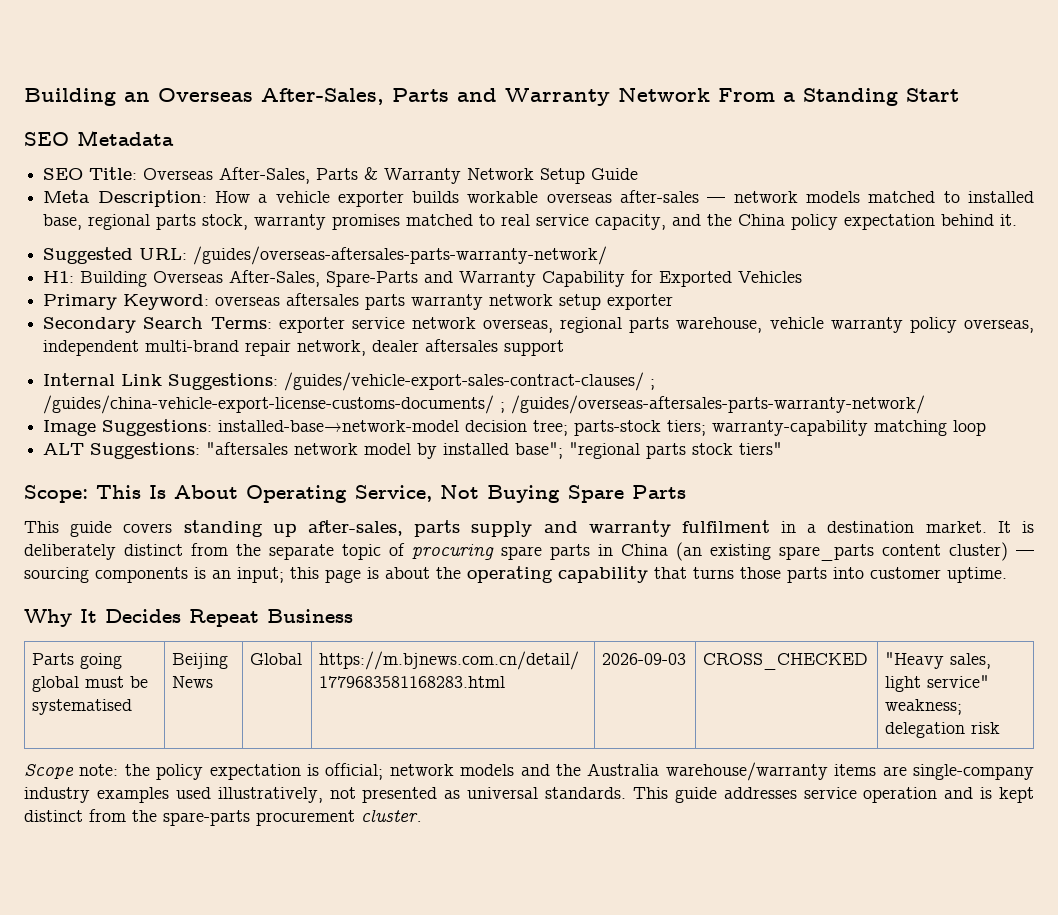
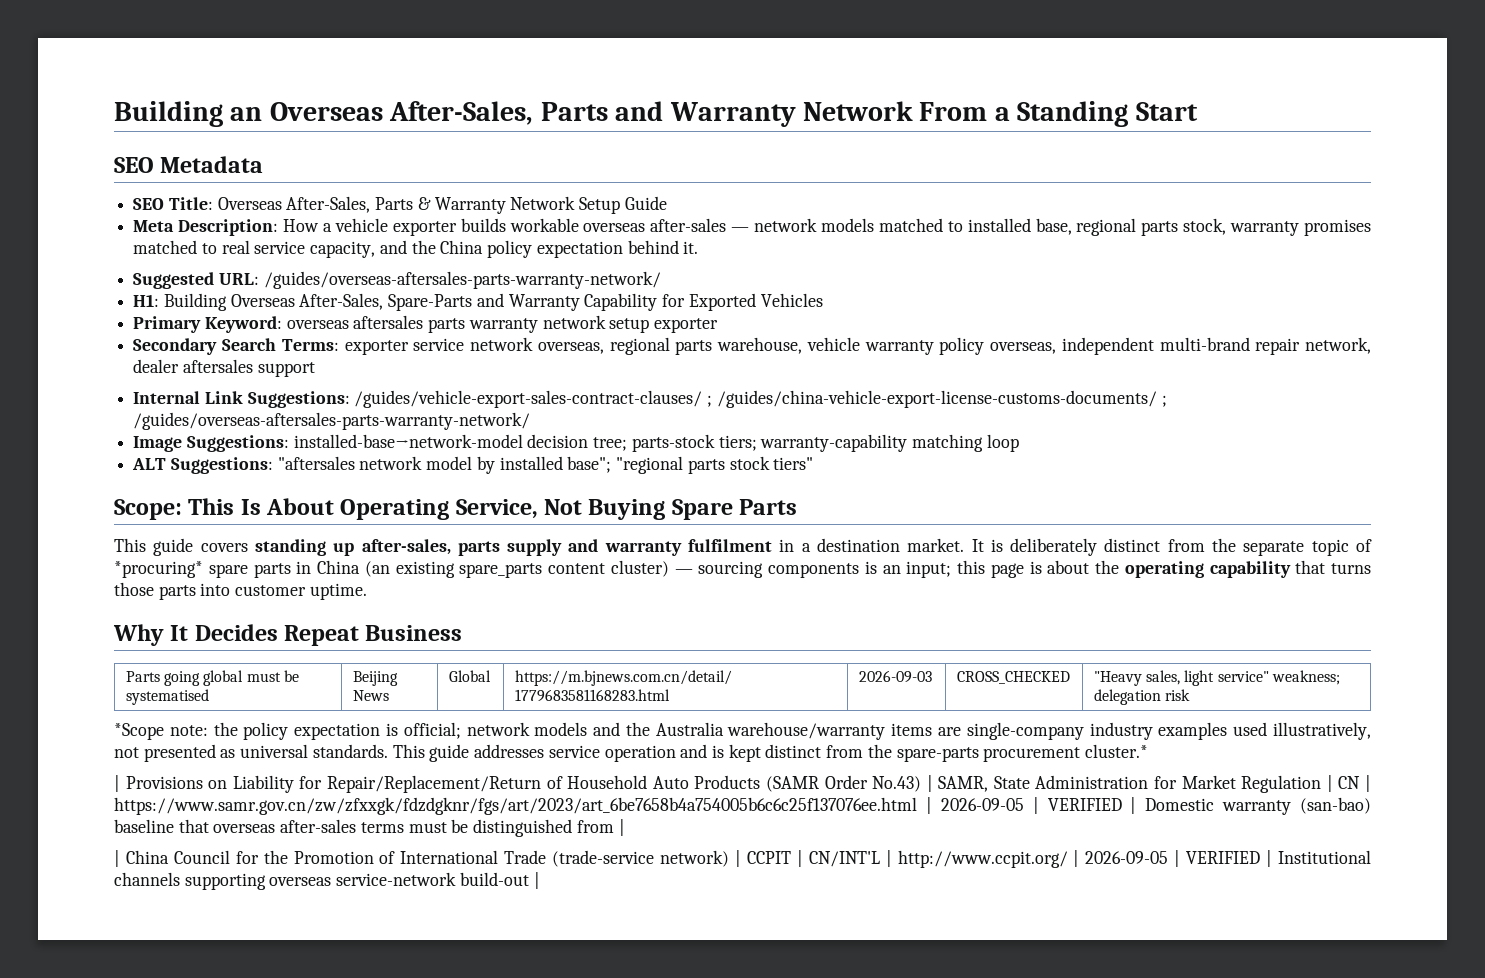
[412,544,494,560] procuring -> [114,561,203,578] *procuring*
[24,764,74,779] Scope -> [114,723,164,740] *Scope
[361,809,422,822] cluster. -> [1085,744,1149,758] [114,775,1371,793] [114,797,1371,815] [114,819,625,837] [114,850,1371,868] [114,872,540,890] cluster.* // | Provisions on Liability for Repair/Replacement/Return of Household Auto Products (SAMR Order No.43) | SAMR, State Administration for Market Regulation | CN | https://www.samr.gov.cn/zw/zfxxgk/fdzdgknr/fgs/art/2023/art_6be7658b4a754005b6c6c25f137076ee.html | 2026-09-05 | VERIFIED | Domestic warranty (san-bao) baseline that overseas after-sales terms must be distinguished from | // | China Council for the Promotion of International Trade (trade-service network) | CCPIT | CN/INT'L | http://www.ccpit.org/ | 2026-09-05 | VERIFIED | Institutional channels supporting overseas service-network build-out |

